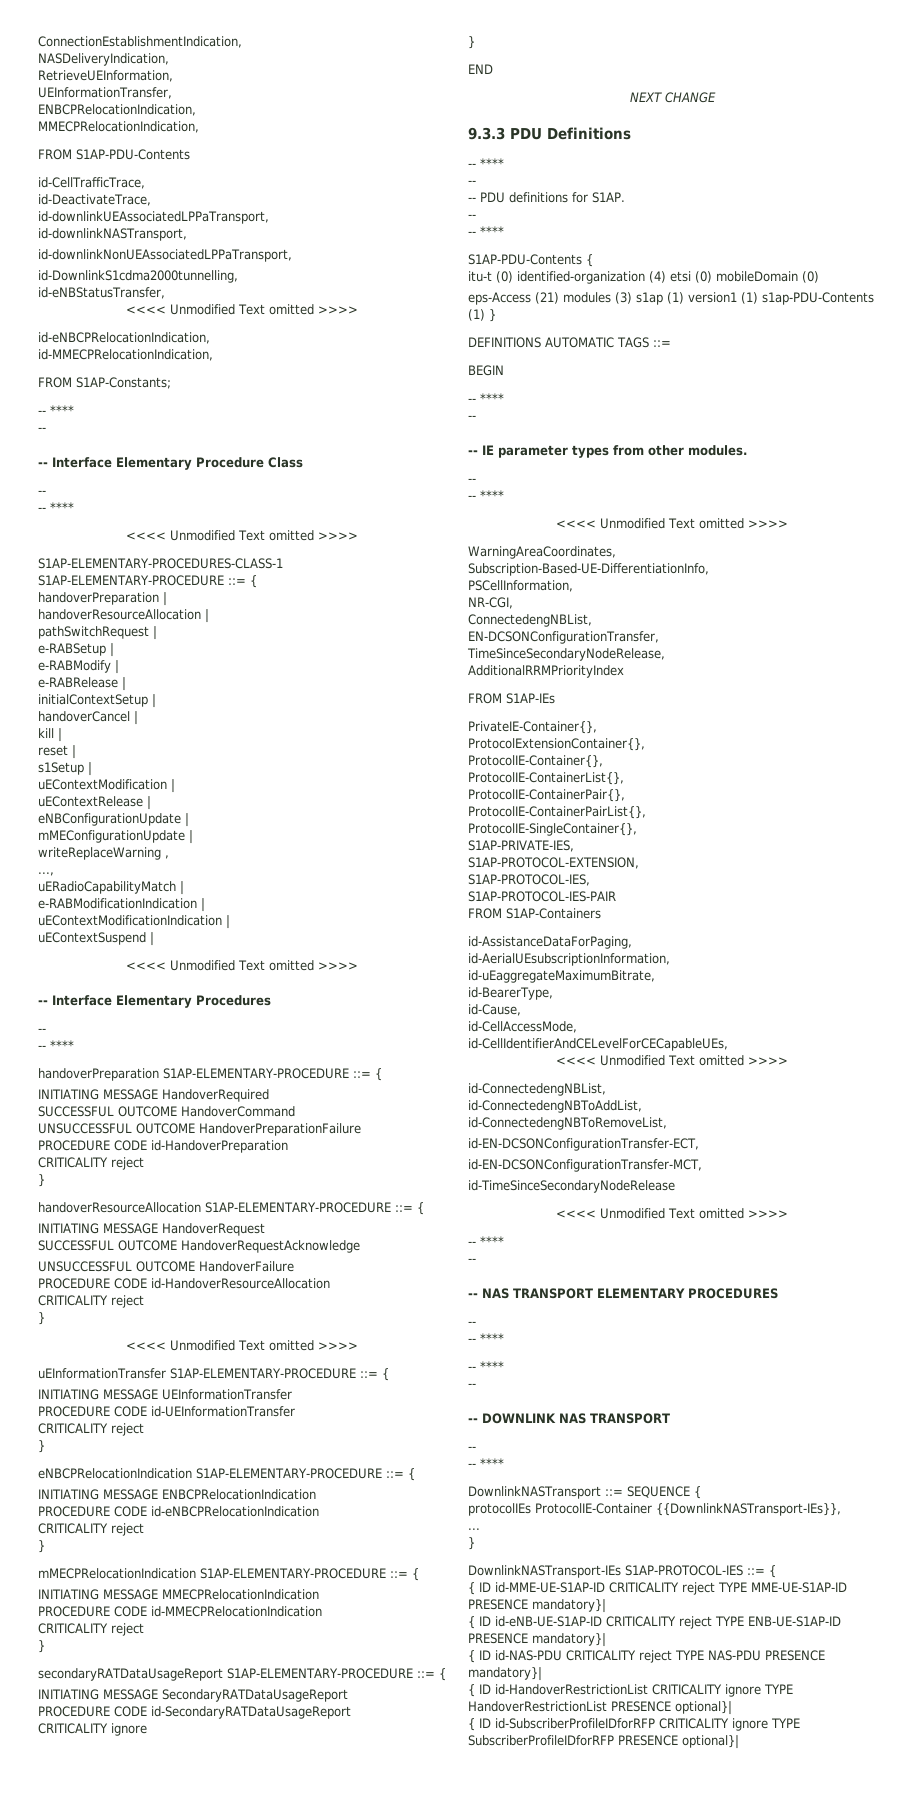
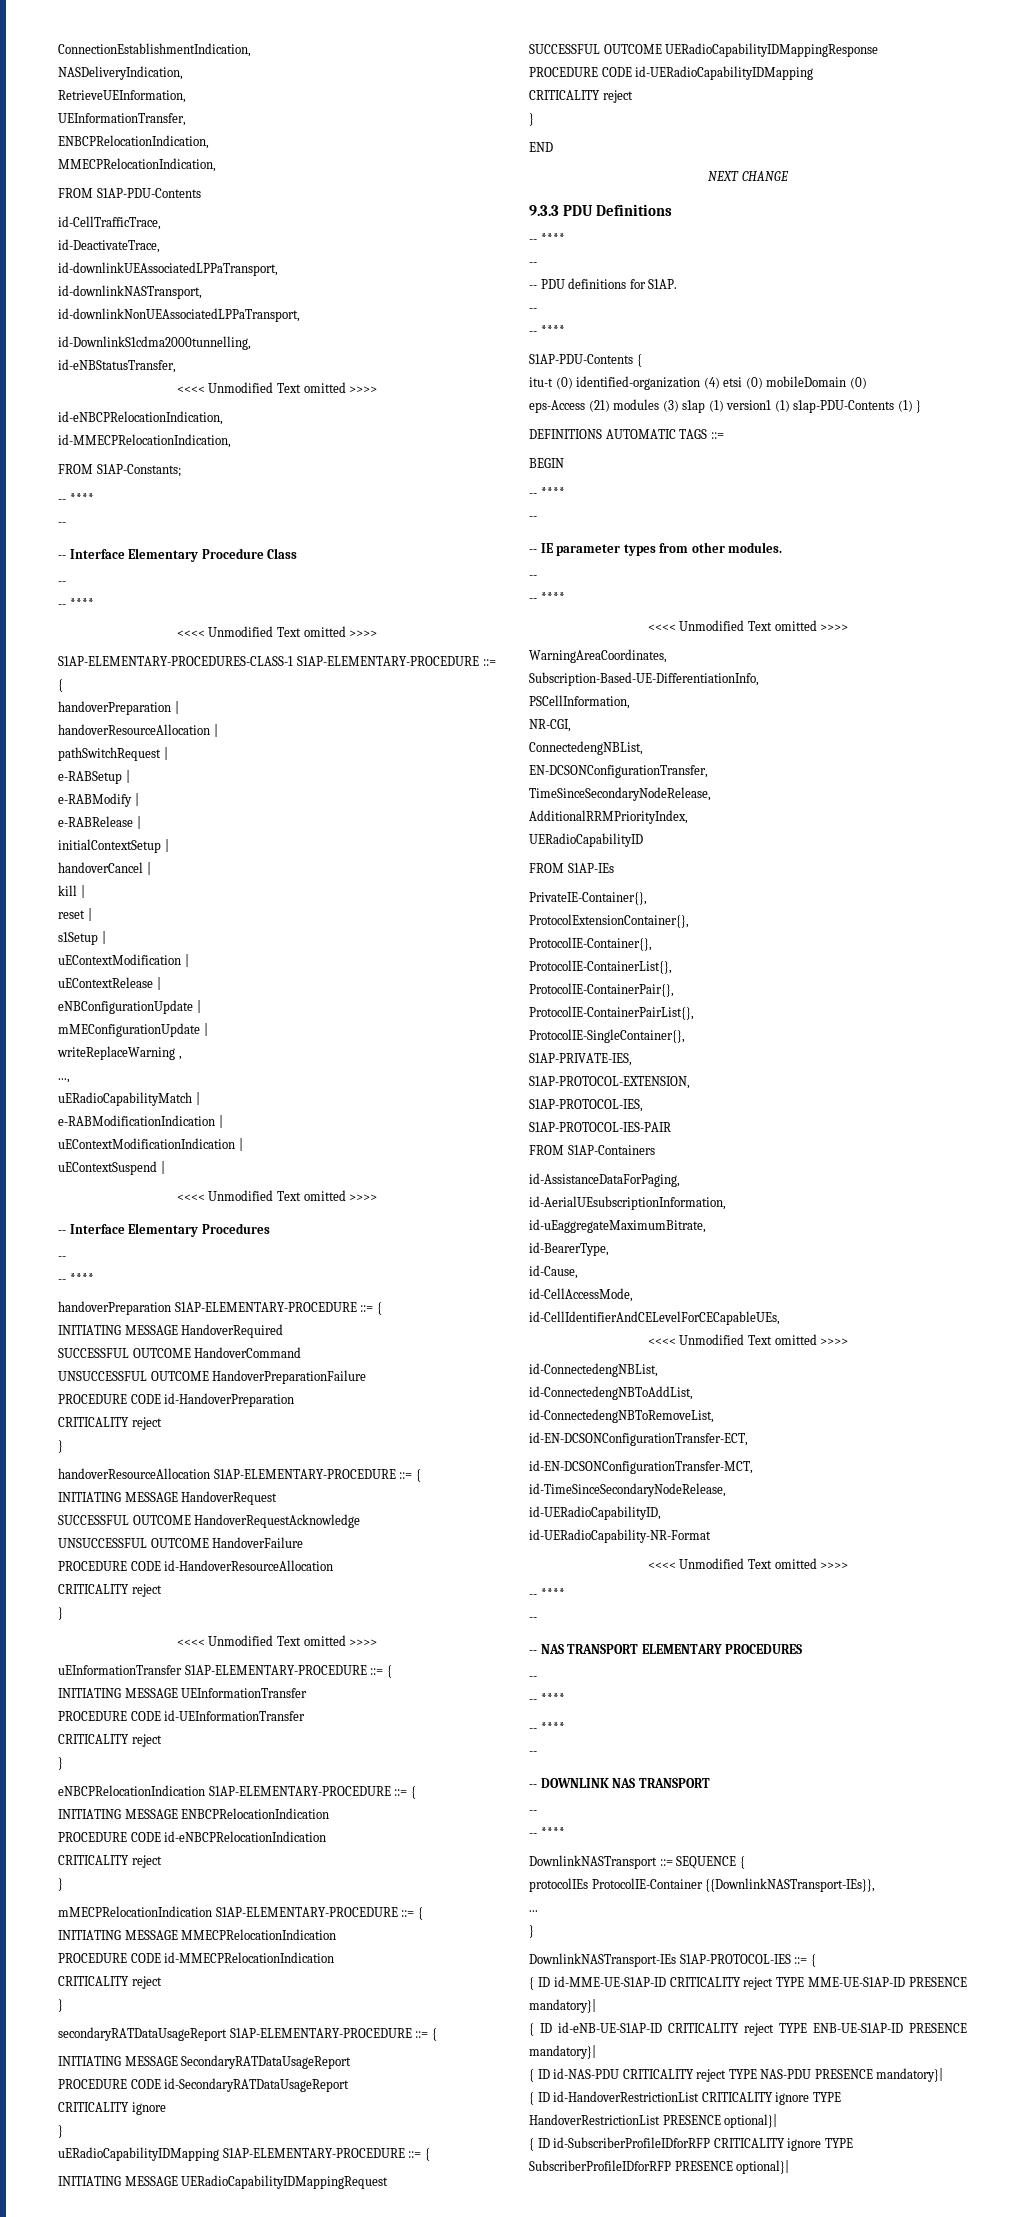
(475, 42) none -> [58,2147,430,2161] [58,2175,389,2189] [529,43,879,57] [529,66,814,80] [529,90,633,103] [529,113,534,126] // uERadioCapabilityIDMapping S1AP-ELEMENTARY-PROCEDURE ::= { // INITIATING MESSAGE UERadioCapabilityIDMappingRequest // SUCCESSFUL OUTCOME UERadioCapabilityIDMappingResponse // PROCEDURE CODE id-UERadioCapabilityIDMapping // CRITICALITY reject // }
[468,665,624,678] AdditionalRRMPriorityIndex -> [529,810,688,824] [529,833,643,847] AdditionalRRMPriorityIndex, // UERadioCapabilityID
[468,1180,675,1193] id-TimeSinceSecondaryNodeRelease -> [529,1483,726,1497] [529,1506,661,1520] [529,1529,711,1543] id-TimeSinceSecondaryNodeRelease, // id-UERadioCapabilityID, // id-UERadioCapability-NR-Format

